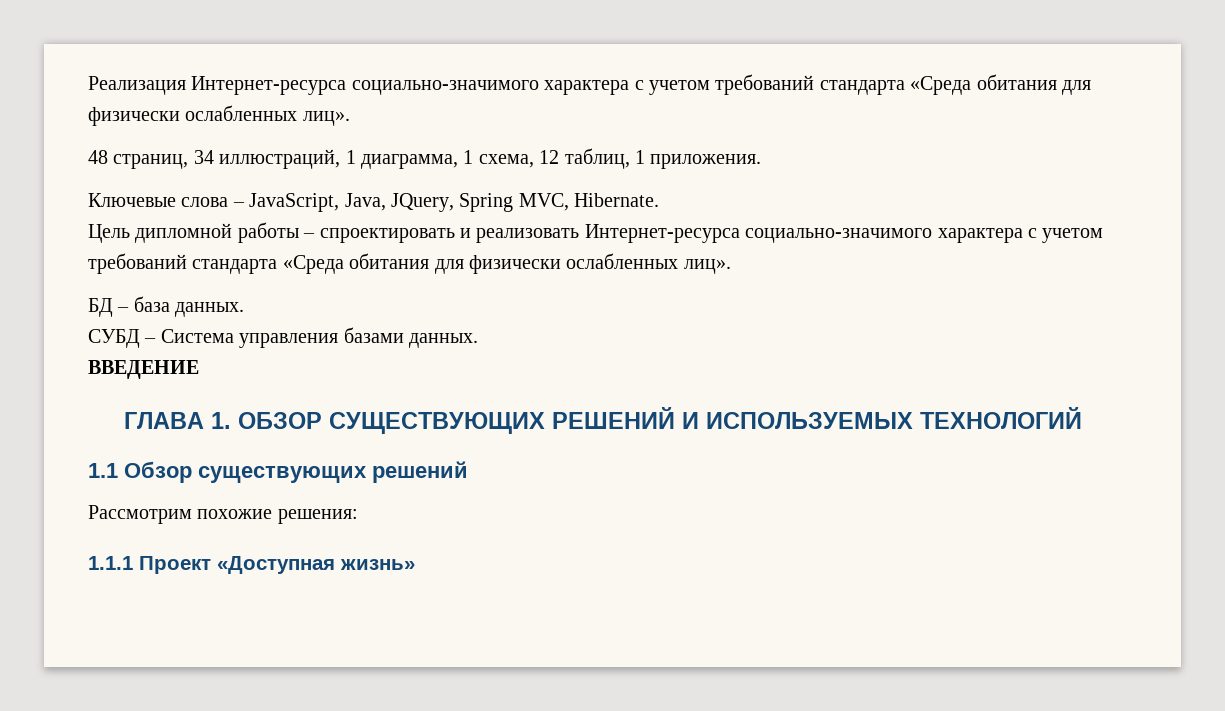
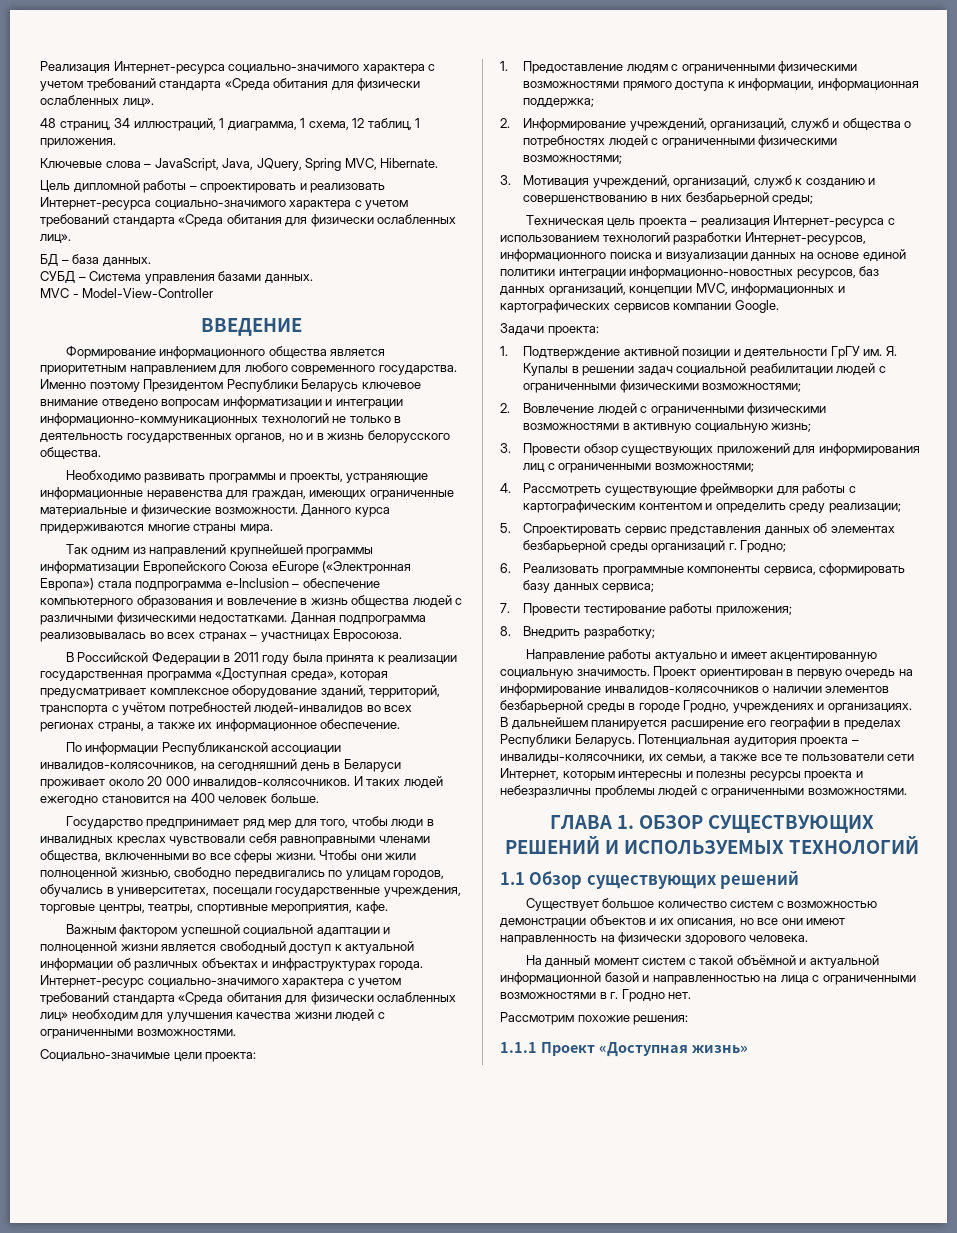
[88,360,199,379] ВВЕДЕНИЕ -> [40,288,214,298] [201,318,302,336] [65,345,386,359] [40,362,457,375] [40,379,421,392] [40,396,403,409] [40,413,402,426] [40,430,450,443] [40,447,101,460] [65,470,429,483] [40,487,454,500] [40,504,390,517] [40,524,273,534] [65,544,374,557] [40,561,412,574] [40,578,380,591] [40,595,463,608] [40,612,427,625] [40,629,403,642] [65,651,458,665] [40,668,389,681] [40,685,441,698] [40,702,413,715] [40,719,401,732] [65,742,342,755] [40,759,401,772] [40,776,443,789] [40,793,319,806] [65,816,434,829] [40,833,430,846] [40,850,417,863] [40,867,445,880] [40,884,461,897] [40,901,388,914] [65,924,391,937] [40,941,415,954] [40,958,424,971] [40,975,402,988] [40,992,457,1005] [40,1009,385,1022] [40,1029,236,1039] [40,1049,257,1062] [500,61,858,74] [523,78,919,91] [523,98,595,108] [500,118,912,131] [523,135,838,148] [523,155,623,164] [500,175,876,188] [523,192,814,205] [525,215,895,228] [500,232,866,245] [500,249,906,262] [500,266,880,279] [500,283,845,296] [500,300,779,313] [500,323,599,336] [500,346,897,359] [523,363,886,376] [523,380,802,393] [500,403,827,416] [523,423,812,433] [500,443,920,456] [523,463,754,473] [500,483,856,496] [523,500,901,513] [500,523,895,536] [523,540,787,553] [500,563,906,576] [523,580,655,593] [500,603,792,616] [500,626,655,639] [525,649,878,662] [500,666,913,679] [500,683,890,696] [500,700,912,713] [500,717,901,730] [500,734,859,747] [500,754,915,764] [500,768,863,781] [500,785,907,798] MVC - Model-View-Controller // ВВЕДЕНИЕ // Формирование информационного общества является приоритетным направлением для любого современного государства. Именно поэтому Президентом Республики Беларусь ключевое внимание отведено вопросам информатизации и интеграции информационно-коммуникационных технологий не только в деятельность государственных органов, но и в жизнь белорусского общества. // Необходимо развивать программы и проекты, устраняющие информационные неравенства для граждан, имеющих ограниченные материальные и физические возможности. Данного курса придерживаются многие страны мира. // Так одним из направлений крупнейшей программы информатизации Европейского Союза eEurope («Электронная Европа») стала подпрограмма e-Inclusion – обеспечение компьютерного образования и вовлечение в жизнь общества людей с различными физическими недостатками. Данная подпрограмма реализовывалась во всех странах – участницах Евросоюза. // В Российской Федерации в 2011 году была принята к реализации государственная программа «Доступная среда», которая предусматривает комплексное оборудование зданий, территорий, транспорта с учётом потребностей людей-инвалидов во всех регионах страны, а также их информационное обеспечение. // По информации Республиканской ассоциации инвалидов-колясочников, на сегодняшний день в Беларуси проживает около 20 000 инвалидов-колясочников. И таких людей ежегодно становится на 400 человек больше. // Государство предпринимает ряд мер для того, чтобы люди в инвалидных креслах чувствовали себя равноправными членами общества, включенными во все сферы жизни. Чтобы они жили полноценной жизнью, свободно передвигались по улицам городов, обучались в университетах, посещали государственные учреждения, торговые центры, театры, спортивные мероприятия, кафе. // Важным фактором успешной социальной адаптации и полноценной жизни является свободный доступ к актуальной информации об различных объектах и инфраструктурах города. Интернет-ресурс социально-значимого характера с учетом требований стандарта «Среда обитания для физически ослабленных лиц» необходим для улучшения качества жизни людей с ограниченными возможностями. // Социально-значимые цели проекта: // 1. Предоставление людям с ограниченными физическими возможностями прямого доступа к информации, информационная поддержка; // 2. Информирование учреждений, организаций, служб и общества о потребностях людей с ограниченными физическими возможностями; // 3. Мотивация учреждений, организаций, служб к созданию и совершенствованию в них безбарьерной среды; // Техническая цель проекта – реализация Интернет-ресурса с использованием технологий разработки Интернет-ресурсов, информационного поиска и визуализации данных на основе единой политики интеграции информационно-новостных ресурсов, баз данных организаций, концепции MVC, информационных и картографических сервисов компании Google. // Задачи проекта: // 1. Подтверждение активной позиции и деятельности ГрГУ им. Я. Купалы в решении задач социальной реабилитации людей с ограниченными физическими возможностями; // 2. Вовлечение людей с ограниченными физическими возможностями в активную социальную жизнь; // 3. Провести обзор существующих приложений для информирования лиц с ограниченными возможностями; // 4. Рассмотреть существующие фреймворки для работы с картографическим контентом и определить среду реализации; // 5. Спроектировать сервис представления данных об элементах безбарьерной среды организаций г. Гродно; // 6. Реализовать программные компоненты сервиса, сформировать базу данных сервиса; // 7. Провести тестирование работы приложения; // 8. Внедрить разработку; // Направление работы актуально и имеет акцентированную социальную значимость. Проект ориентирован в первую очередь на информирование инвалидов-колясочников о наличии элементов безбарьерной среды в городе Гродно, учреждениях и организациях. В дальнейшем планируется расширение его географии в пределах Республики Беларусь. Потенциальная аудитория проекта – инвалиды-колясочники, их семьи, а также все те пользователи сети Интернет, которым интересны и полезны ресурсы проекта и небезразличны проблемы людей с ограниченными возможностями.
(468, 472) none -> [525,898,878,911] [500,915,846,928] [500,932,809,945] [525,955,879,968] [500,972,916,985] [500,989,692,1002] // Существует большое количество систем с возможностью демонстрации объектов и их описания, но все они имеют направленность на физически здорового человека. // На данный момент систем с такой объёмной и актуальной информационной базой и направленностью на лица с ограниченными возможностями в г. Гродно нет.

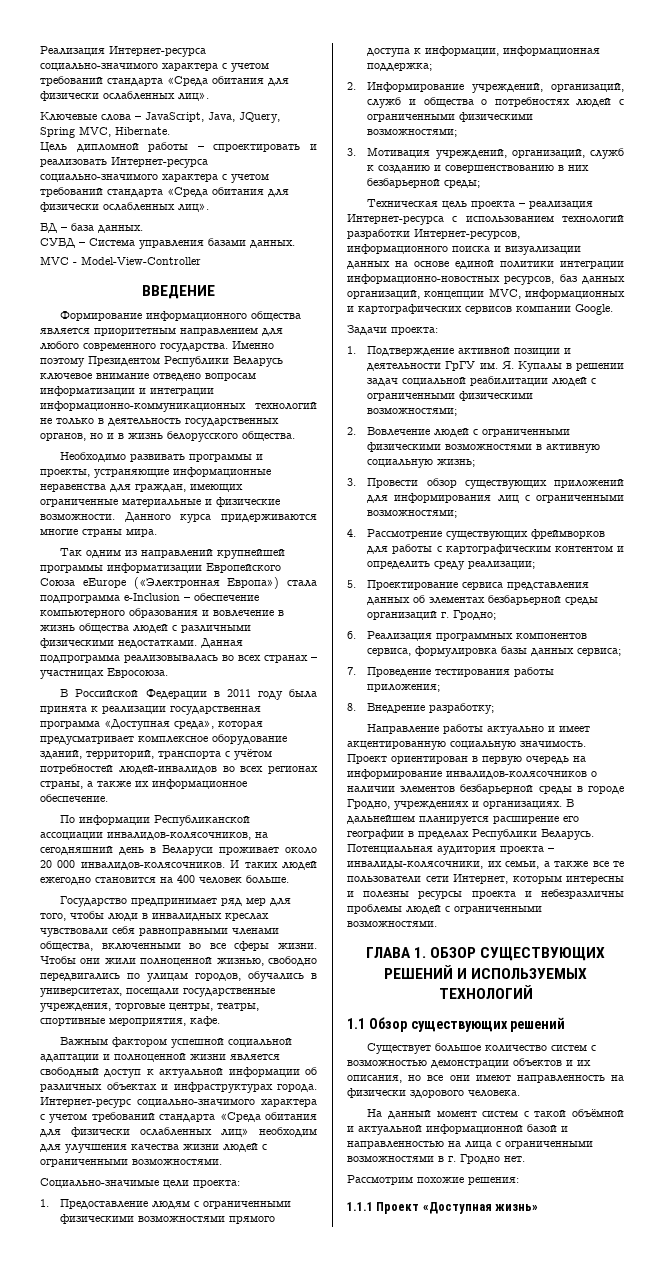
[40,118,421,131] [40,138,116,148] // 48 страниц, 34 иллюстраций, 1 диаграмма, 1 схема, 12 таблиц, 1 приложения. -> (209, 96) none
[523,483,774,496] Рассмотреть существующие фреймворки -> [367,529,606,540] Рассмотрение существующих фреймворков
[523,523,667,536] Спроектировать сервис -> [367,580,504,590] Проектирование сервиса
[523,563,906,576] [523,580,551,593] Реализовать программные компоненты сервиса, сформировать базу -> [367,631,588,641] [367,646,528,657] Реализация программных компонентов сервиса, формулировка базы
[523,603,666,616] Провести тестирование -> [367,667,511,677] Проведение тестирования
[523,626,581,639] Внедрить -> [367,703,426,713] Внедрение

